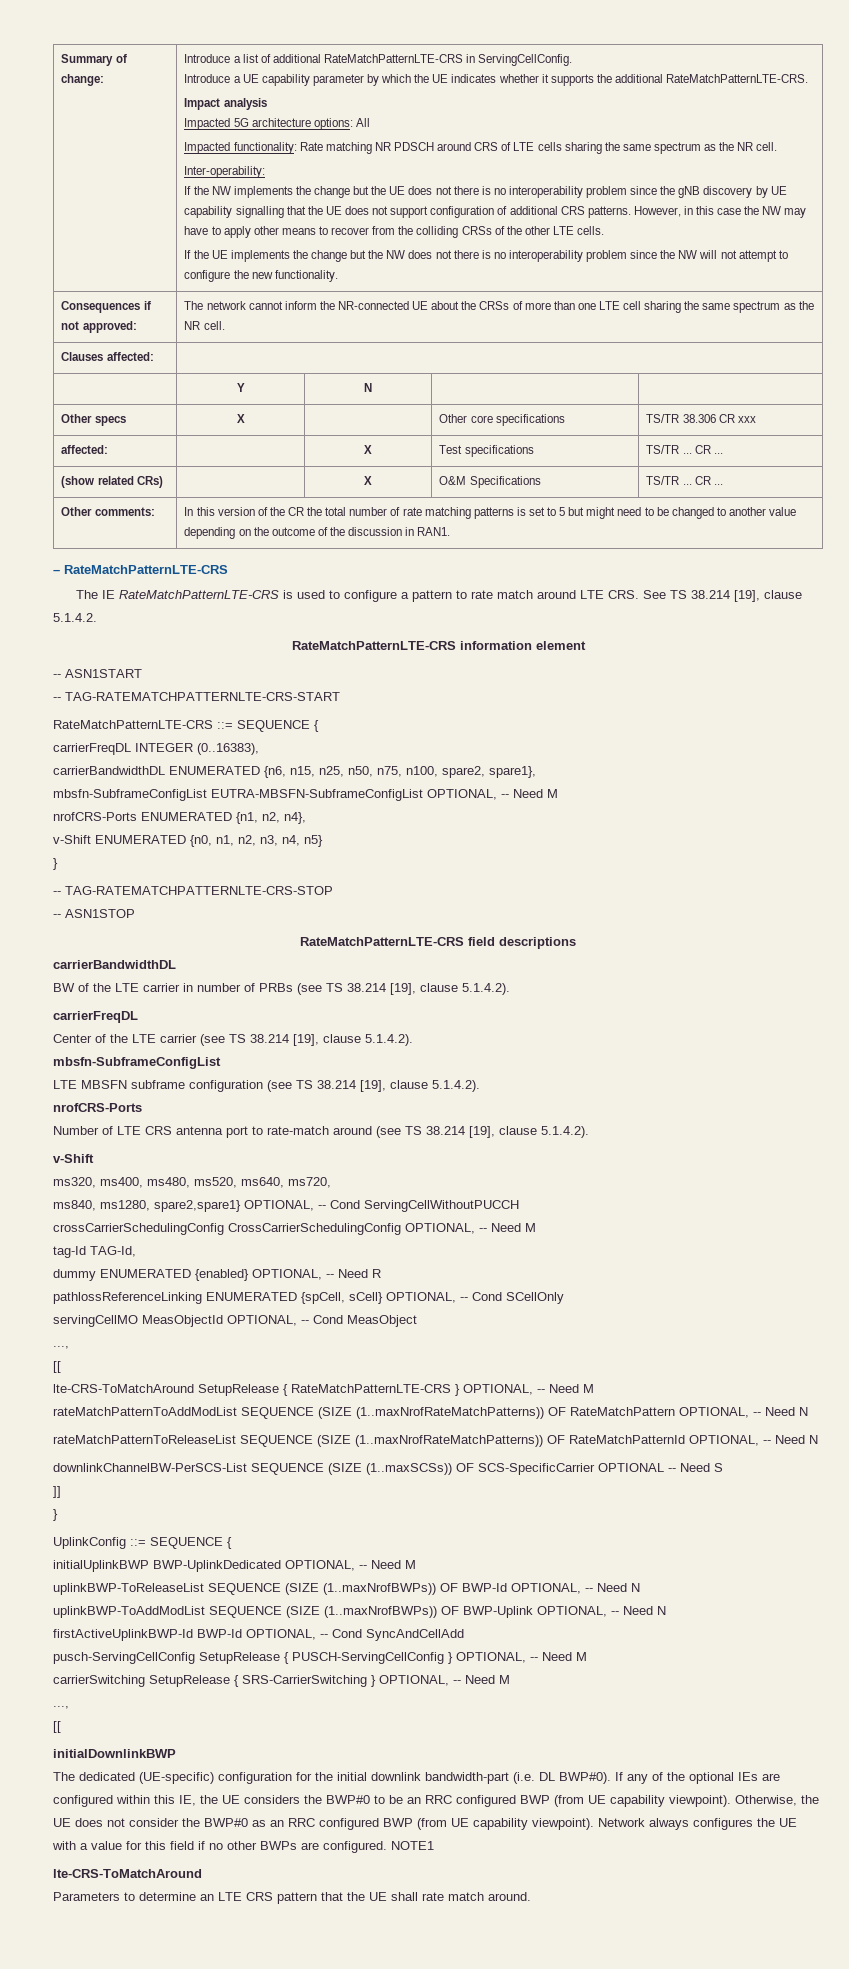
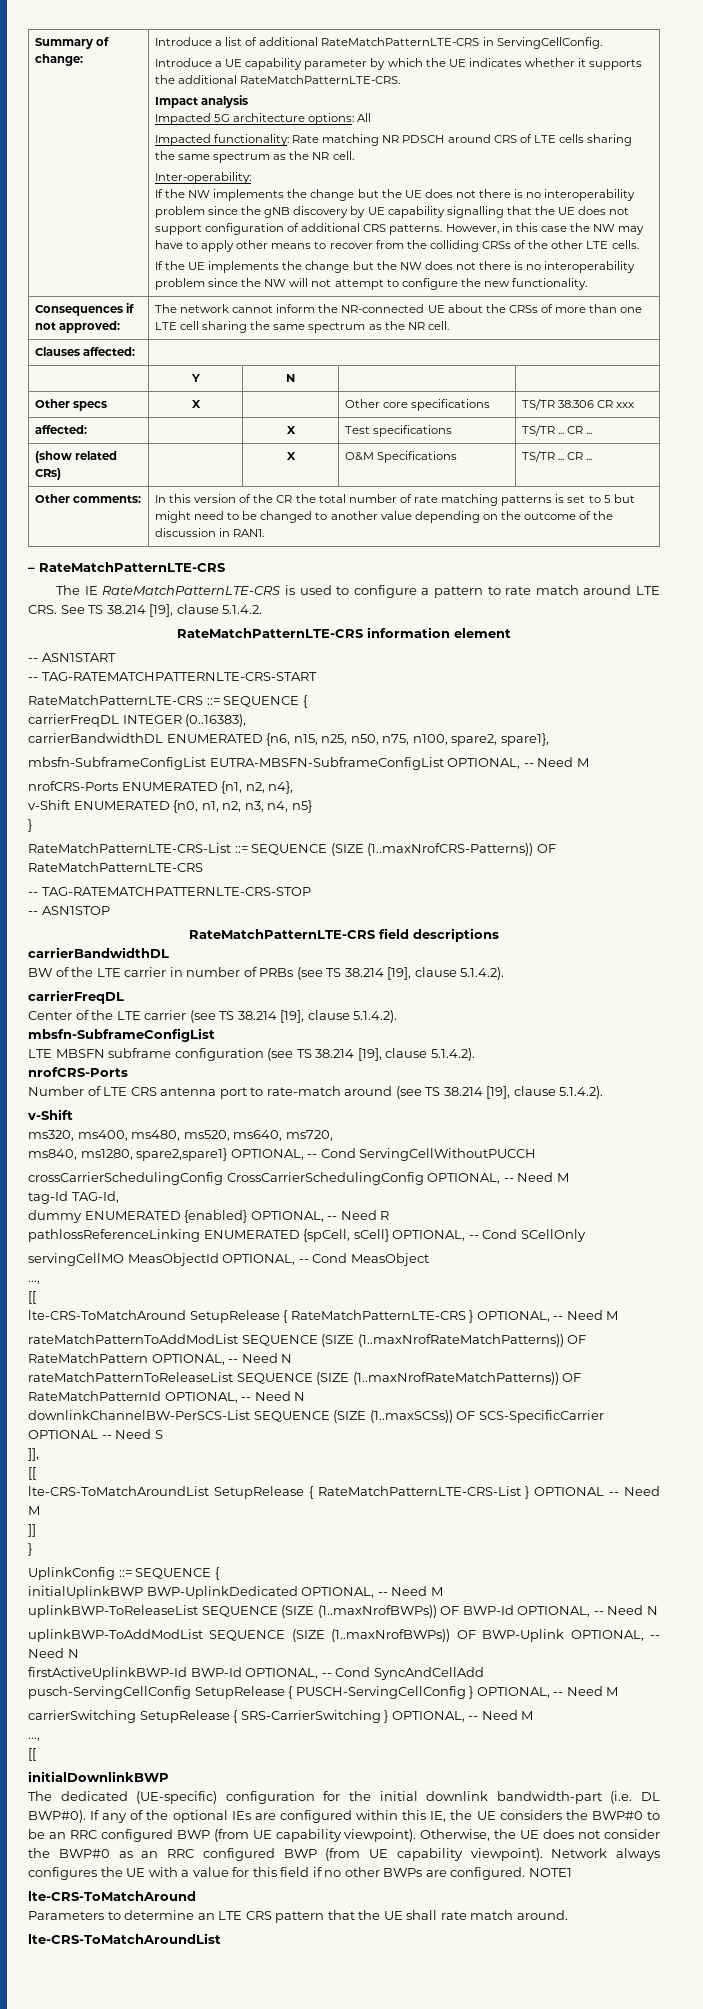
(58, 864) none -> [28,843,556,856] [28,862,203,872] // RateMatchPatternLTE-CRS-List ::= SEQUENCE (SIZE (1..maxNrofCRS-Patterns)) OF RateMatchPatternLTE-CRS
(723, 1467) none -> [28,1448,39,1461] [28,1467,36,1480] [28,1486,660,1499] [28,1506,40,1515] // ]], // [[ // lte-CRS-ToMatchAroundList SetupRelease { RateMatchPatternLTE-CRS-List } OPTIONAL -- Need M
(531, 1896) none -> [28,1933,221,1944] // lte-CRS-ToMatchAroundList

